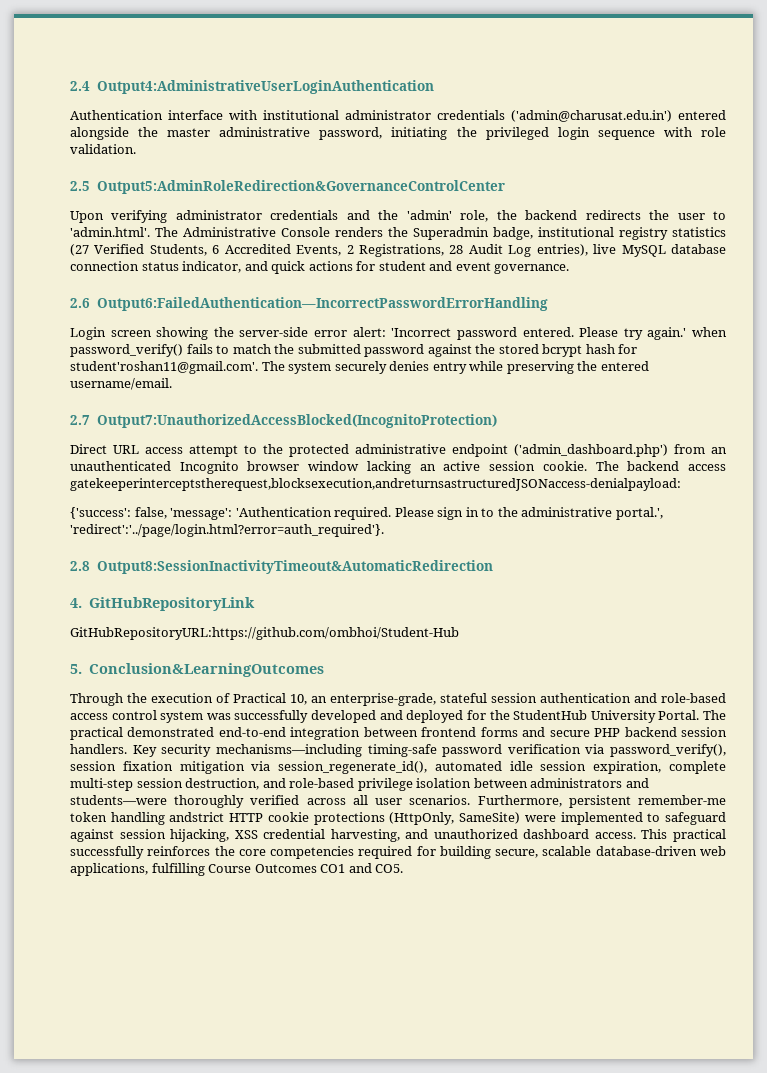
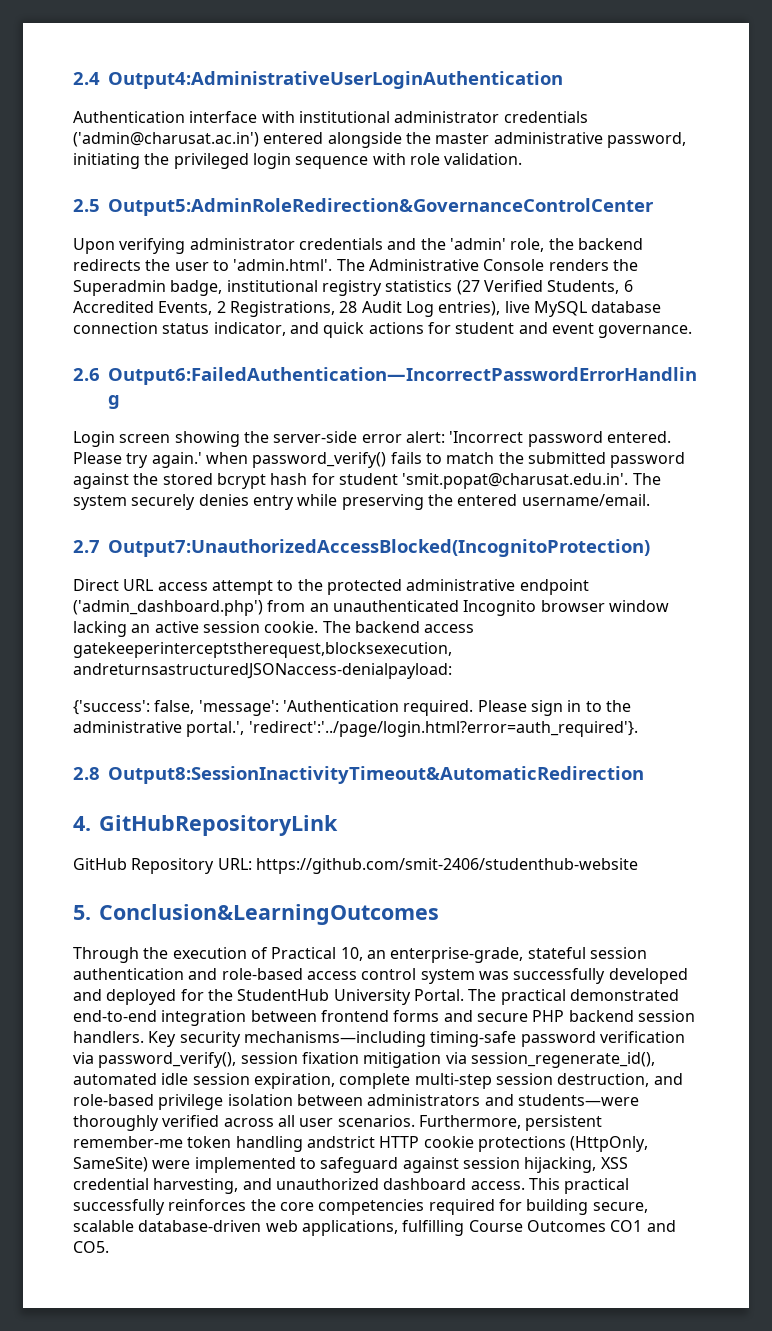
[511,110,672,122] ('admin@charusat.edu.in') -> [73,132,259,147] ('admin@charusat.ac.in')
[70,361,258,374] student'roshan11@gmail.com'. -> [338,473,629,489] student 'smit.popat@charusat.edu.in'.
[70,627,459,640] GitHubRepositoryURL:https://github.com/ombhoi/Student-Hub -> [73,858,638,874] GitHub Repository URL: https://github.com/smit-2406/studenthub-website

